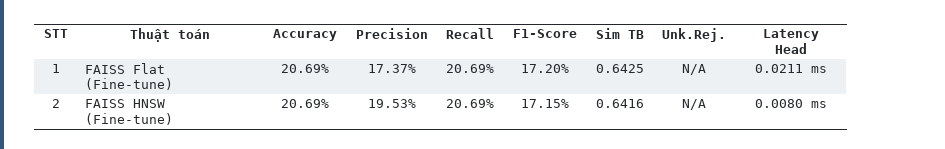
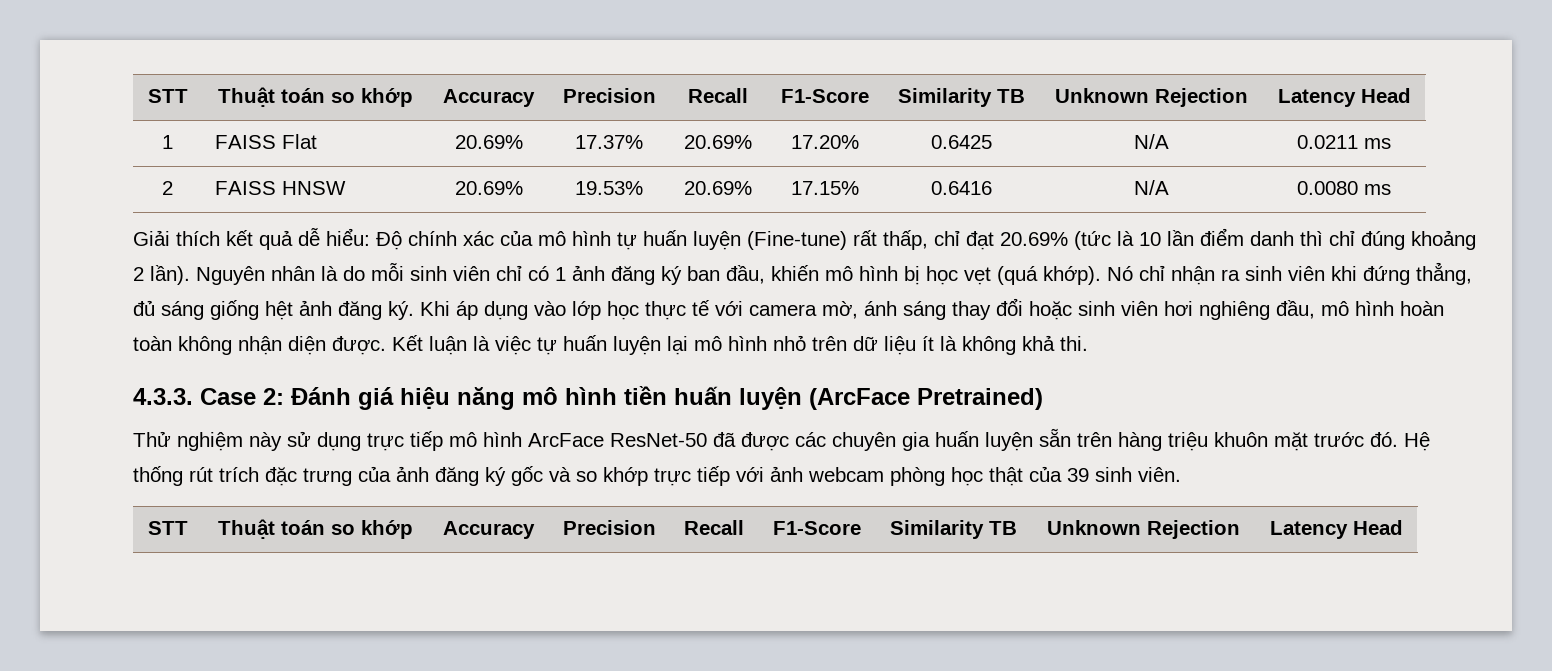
[43,29,68,38] [130,28,210,42] [273,29,337,41] [355,28,428,39] [446,28,494,39] [513,29,577,38] [595,28,644,39] [662,28,726,42] STT | Thuật toán | Accuracy | Precision | Recall | F1-Score | Sim TB | Unk.Rej. -> [147,89,188,103] [217,87,413,107] [443,89,535,107] [562,88,656,103] [688,88,748,103] [781,89,869,103] [898,88,1025,107] [1054,88,1248,107] STT | Thuật toán so khớp | Accuracy | Precision | Recall | F1-Score | Similarity TB | Unknown Rejection
[84,78,173,90] (Fine-tune) -> (317, 141) none
[84,113,173,125] (Fine-tune) -> (346, 188) none
(827, 104) none -> [133,228,1476,250] [133,262,1472,285] [133,298,1444,320] [133,335,1088,355] [133,386,1043,410] [133,428,1430,451] [133,466,1181,486] [147,521,188,535] [217,519,413,539] [443,521,535,539] [562,520,656,535] [684,520,744,535] [773,521,861,535] [890,520,1017,539] [1046,520,1240,539] [1269,520,1403,539] // Giải thích kết quả dễ hiểu: Độ chính xác của mô hình tự huấn luyện (Fine-tune) rất thấp, chỉ đạt 20.69% (tức là 10 lần điểm danh thì chỉ đúng khoảng 2 lần). Nguyên nhân là do mỗi sinh viên chỉ có 1 ảnh đăng ký ban đầu, khiến mô hình bị học vẹt (quá khớp). Nó chỉ nhận ra sinh viên khi đứng thẳng, đủ sáng giống hệt ảnh đăng ký. Khi áp dụng vào lớp học thực tế với camera mờ, ánh sáng thay đổi hoặc sinh viên hơi nghiêng đầu, mô hình hoàn toàn không nhận diện được. Kết luận là việc tự huấn luyện lại mô hình nhỏ trên dữ liệu ít là không khả thi. // 4.3.3. Case 2: Đánh giá hiệu năng mô hình tiền huấn luyện (ArcFace Pretrained) // Thử nghiệm này sử dụng trực tiếp mô hình ArcFace ResNet-50 đã được các chuyên gia huấn luyện sẵn trên hàng triệu khuôn mặt trước đó. Hệ thống rút trích đặc trưng của ảnh đăng ký gốc và so khớp trực tiếp với ảnh webcam phòng học thật của 39 sinh viên. // STT | Thuật toán so khớp | Accuracy | Precision | Recall | F1-Score | Similarity TB | Unknown Rejection | Latency Head

